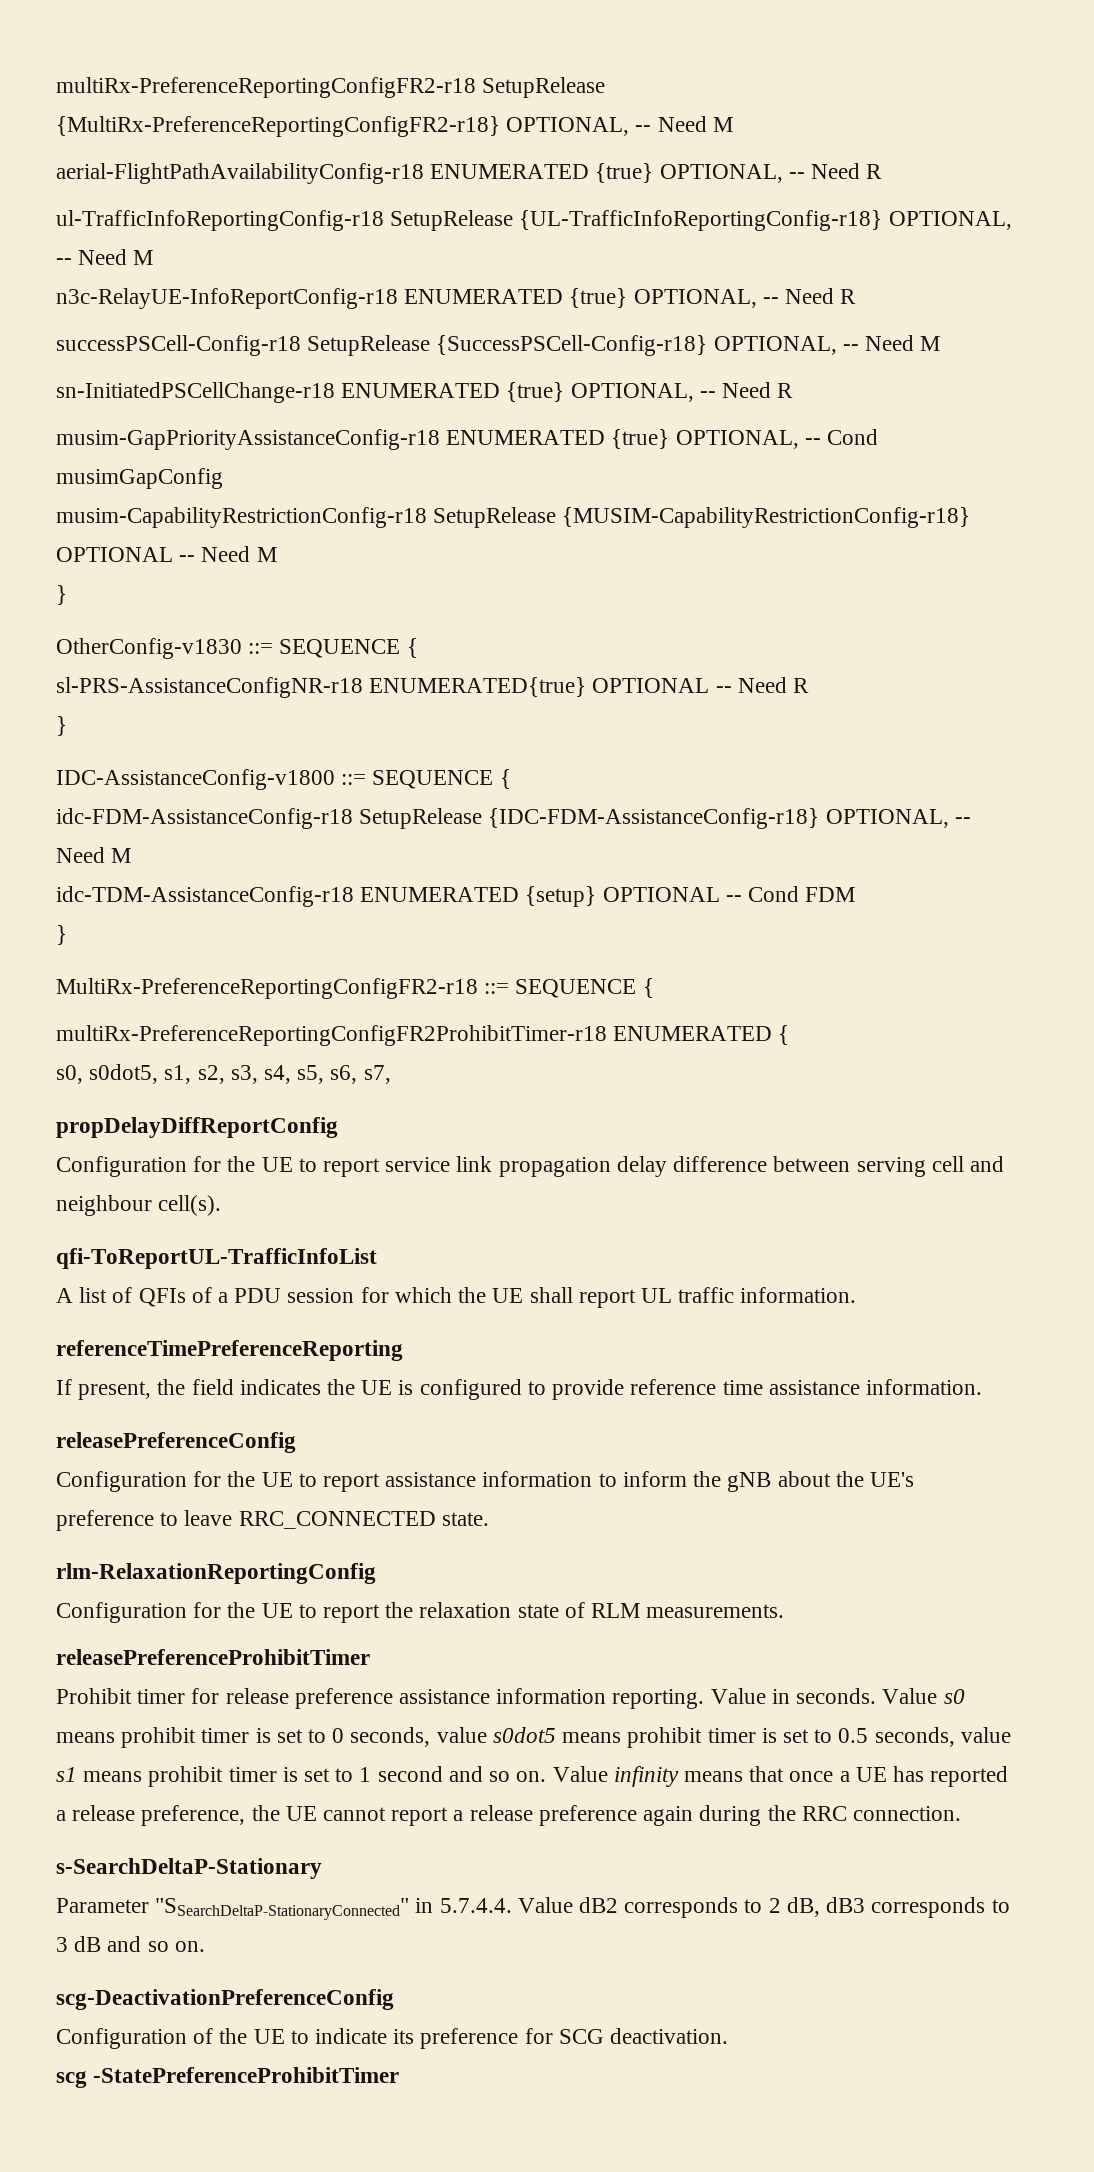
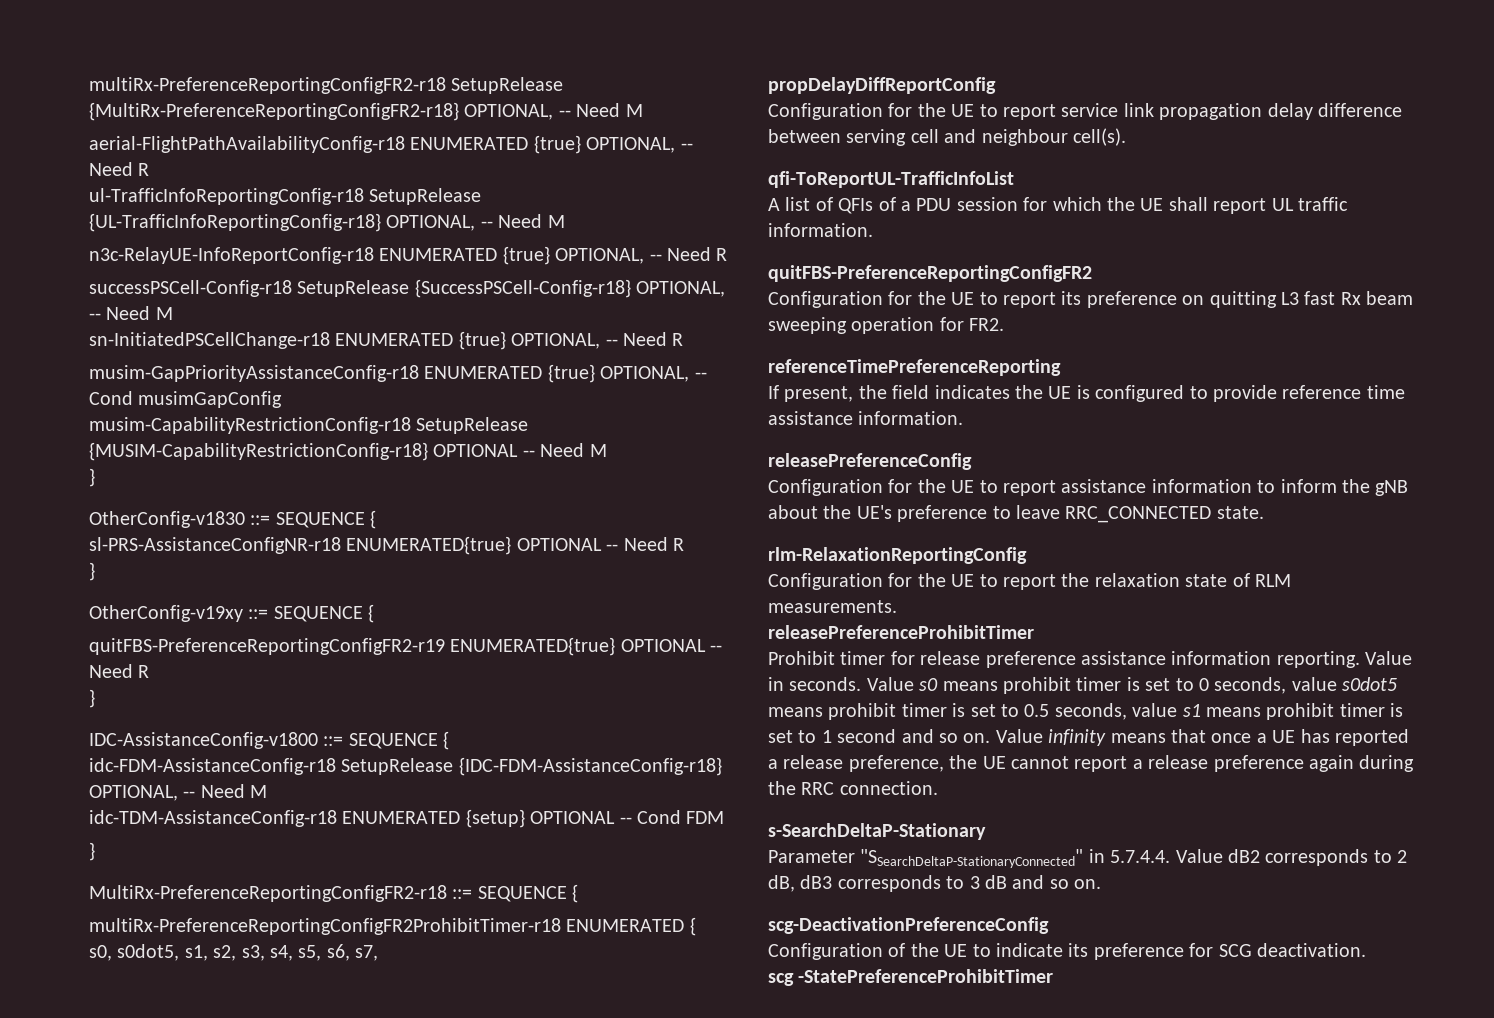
(67, 726) none -> [89,604,375,623] [89,637,723,656] [89,664,150,678] [89,689,95,708] // OtherConfig-v19xy ::= SEQUENCE { // quitFBS-PreferenceReportingConfigFR2-r19 ENUMERATED{true} OPTIONAL -- Need R // }
(857, 1295) none -> [768,265,1092,282] [768,291,1414,308] [768,317,1005,334] // quitFBS-PreferenceReportingConfigFR2 // Configuration for the UE to report its preference on quitting L3 fast Rx beam sweeping operation for FR2.

